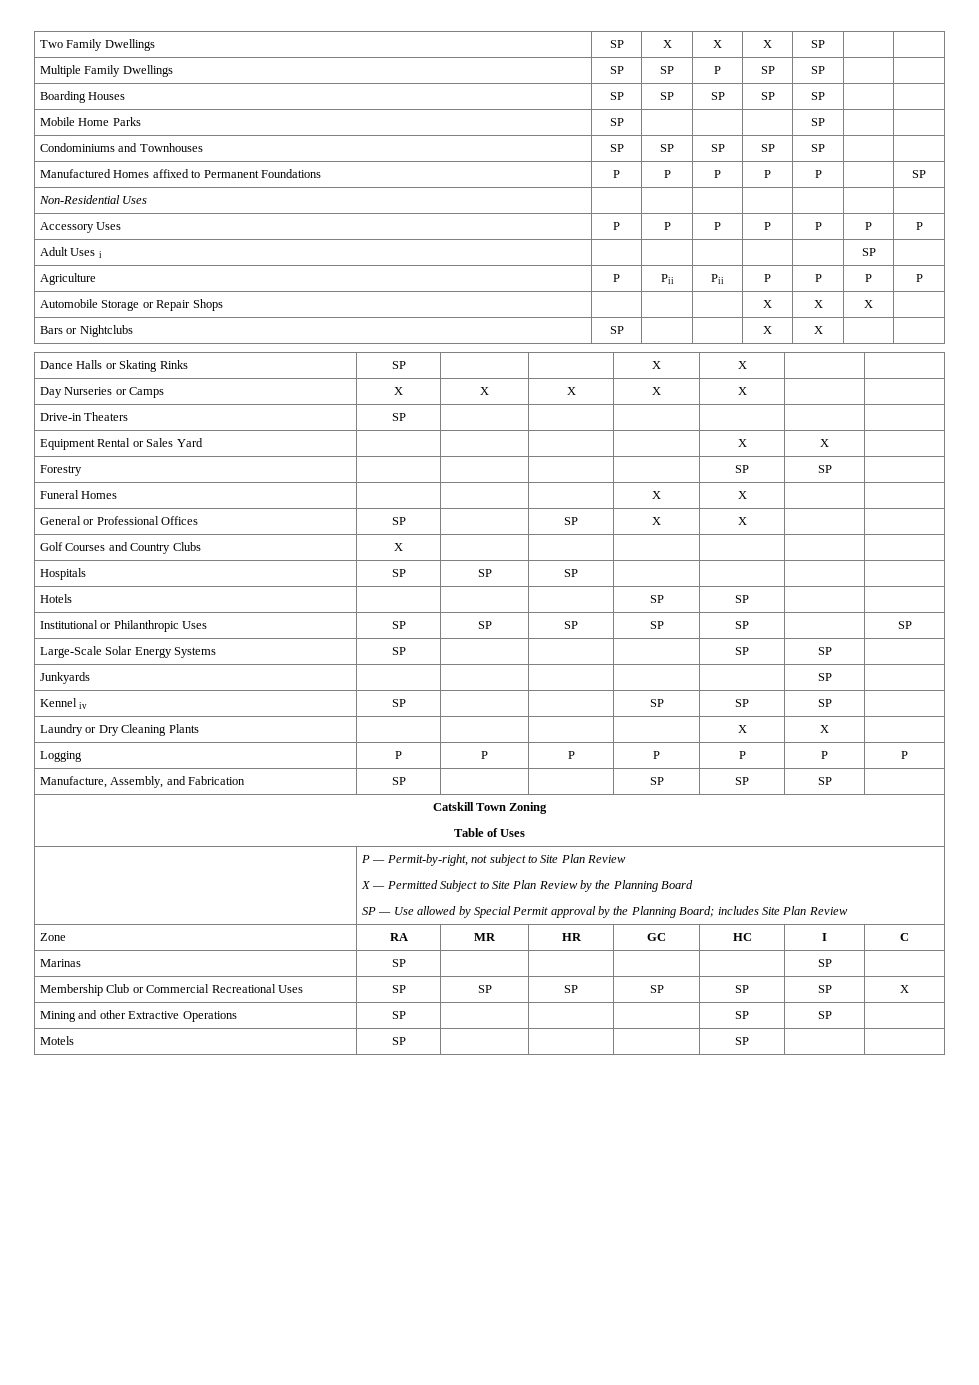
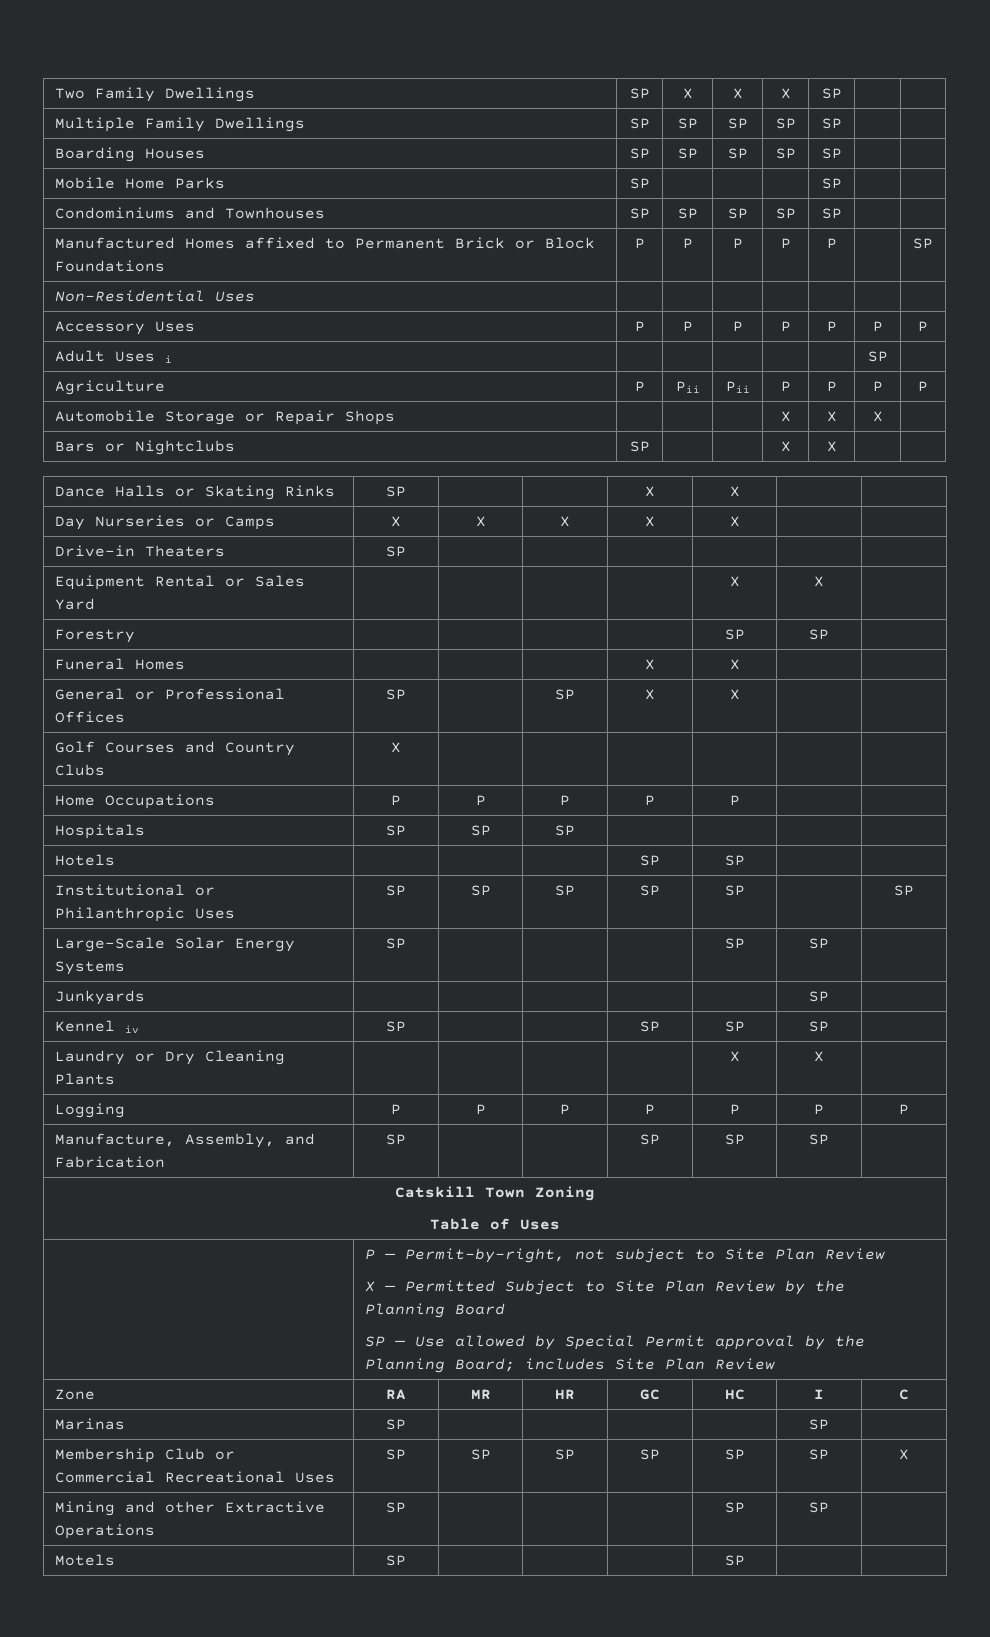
[714,66,721,74] P -> [727,118,748,129] SP
(259, 174) none -> [455,237,596,249] Brick or Block
(403, 547) none -> [55,794,216,809] [391,795,401,806] [475,795,486,806] [560,795,570,806] [645,795,655,806] [729,795,740,806] // Home Occupations | P | P | P | P | P | |

